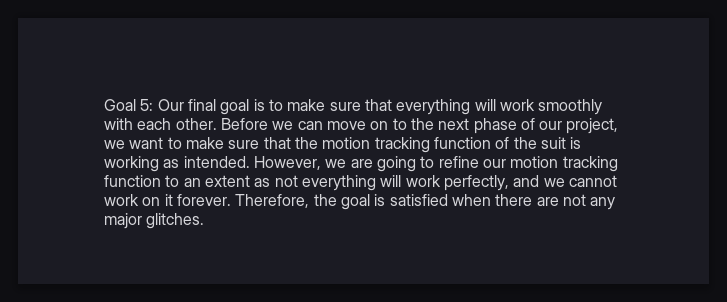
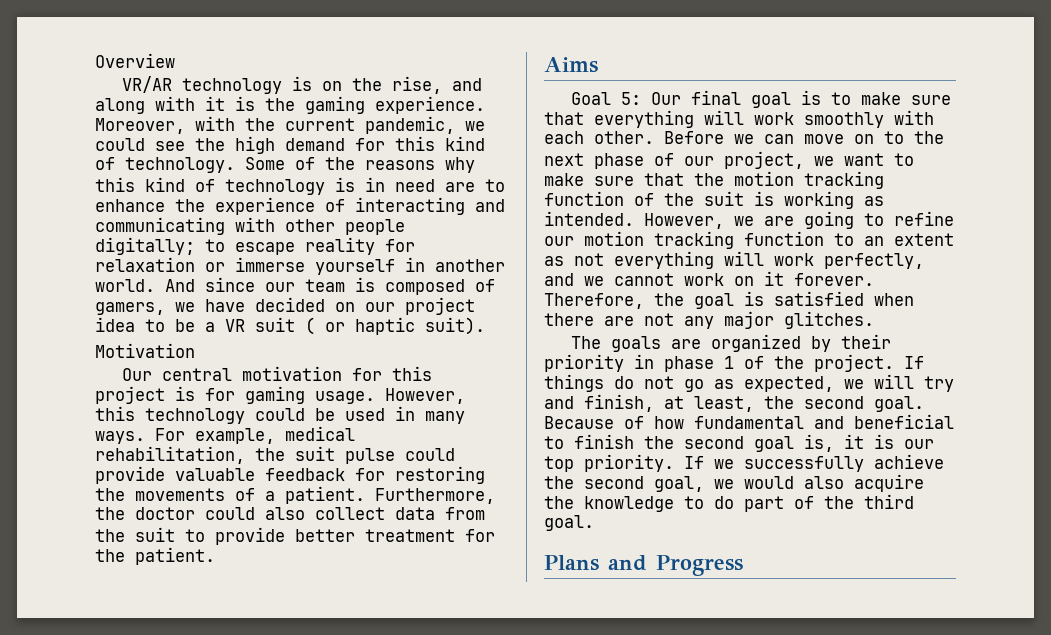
(104, 105) none -> [95,53,175,68] [122,76,483,94] [95,96,485,114] [95,116,485,134] [95,136,485,154] [95,157,475,173] [95,177,505,195] [95,197,505,215] [95,217,405,235] [95,237,415,255] [95,257,505,275] [95,277,495,295] [95,297,475,315] [95,317,485,335] [95,343,195,358] [122,366,433,381] [95,386,465,404] [95,406,465,424] [95,426,355,444] [95,446,455,464] [95,466,485,484] [95,486,495,504] [95,507,485,520] [95,527,495,545] [95,547,215,565] [544,57,598,73] Overview // VR/AR technology is on the rise, and along with it is the gaming experience. Moreover, with the current pandemic, we could see the high demand for this kind of technology. Some of the reasons why this kind of technology is in need are to enhance the experience of interacting and communicating with other people digitally; to escape reality for relaxation or immerse yourself in another world. And since our team is composed of gamers, we have decided on our project idea to be a VR suit ( or haptic suit). // Motivation // Our central motivation for this project is for gaming usage. However, this technology could be used in many ways. For example, medical rehabilitation, the suit pulse could provide valuable feedback for restoring the movements of a patient. Furthermore, the doctor could also collect data from the suit to provide better treatment for the patient. // Aims //
(205, 221) none -> [571,334,892,352] [544,354,924,372] [544,374,954,392] [544,394,924,412] [544,414,954,429] [544,434,934,452] [544,454,944,472] [544,474,924,492] [544,494,914,512] [544,515,594,531] [544,555,743,576] // The goals are organized by their priority in phase 1 of the project. If things do not go as expected, we will try and finish, at least, the second goal. Because of how fundamental and beneficial to finish the second goal is, it is our top priority. If we successfully achieve the second goal, we would also acquire the knowledge to do part of the third goal. // Plans and Progress

